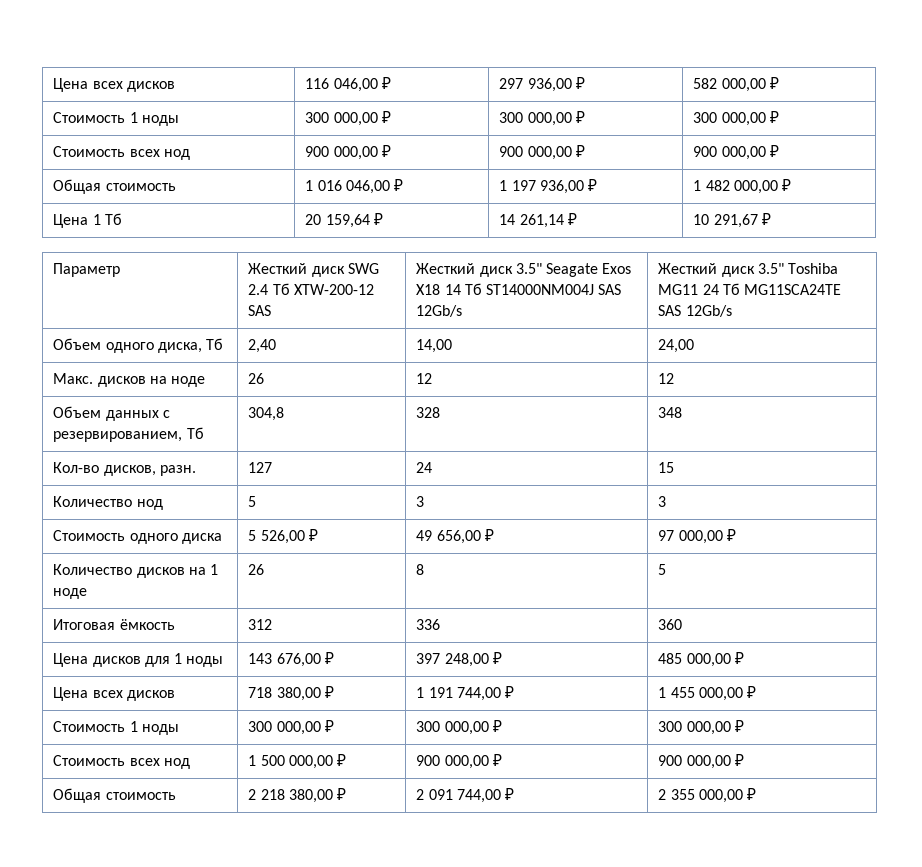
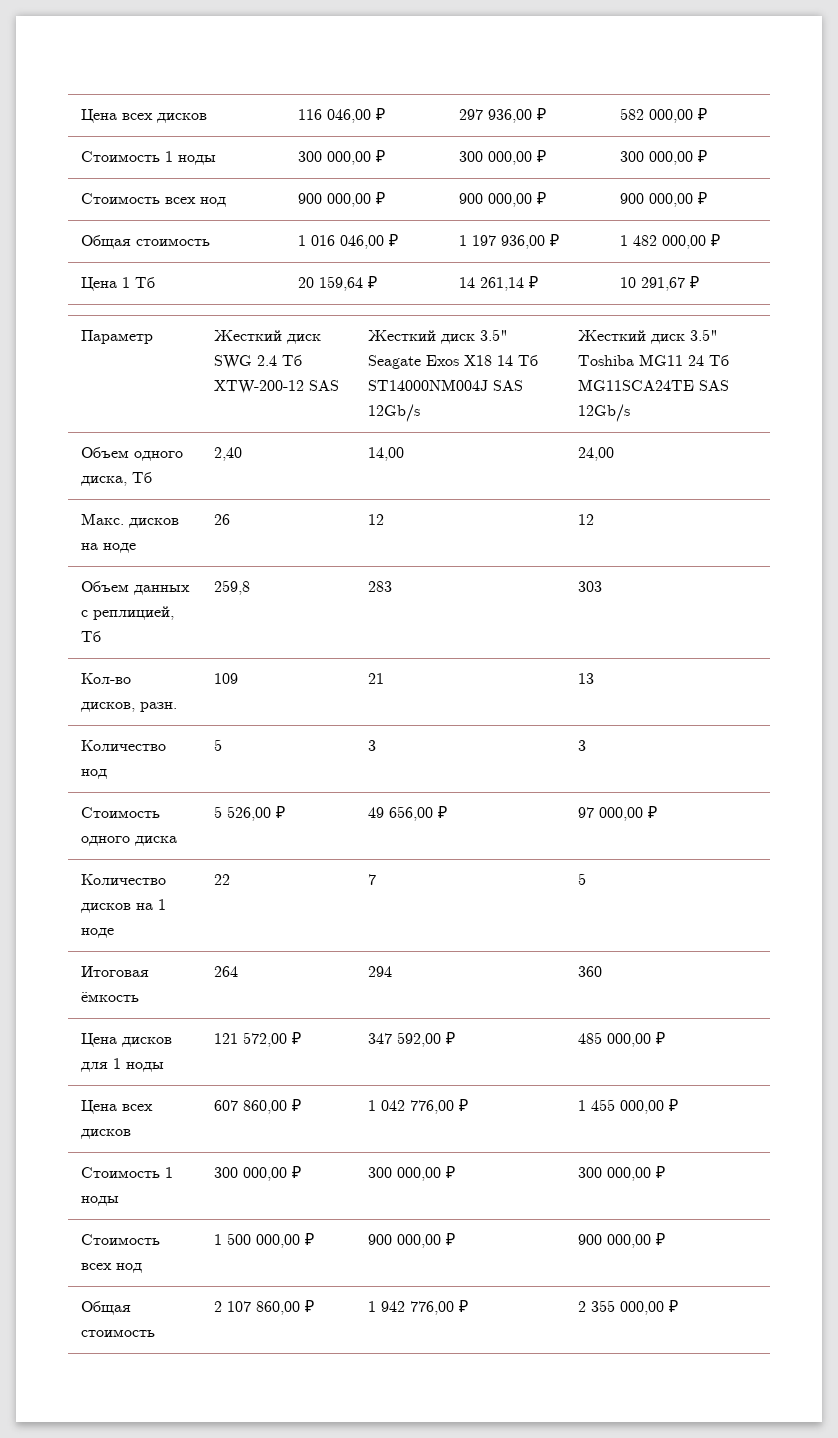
[53,427,204,442] [248,407,285,421] [416,407,441,418] [658,407,683,418] резервированием, Тб | 304,8 | 328 | 348 -> [92,606,174,620] [80,631,101,642] [213,580,250,595] [367,581,392,592] [577,581,602,592] реплицией, Тб | 259,8 | 283 | 303
[248,462,273,473] [416,462,433,473] [658,462,675,473] 127 | 24 | 15 -> [213,673,238,684] [367,673,384,684] [577,673,594,684] 109 | 21 | 13
[248,564,265,575] [416,564,425,575] 26 | 8 -> [213,874,230,885] [367,874,376,885] 22 | 7
[248,619,273,630] [416,619,441,630] 312 | 336 -> [213,966,238,977] [367,966,392,977] 264 | 294
[248,652,334,667] [416,653,489,667] 143 676,00 ₽ | 397 248,00 -> [213,1032,301,1047] [367,1032,441,1047] 121 572,00 ₽ | 347 592,00
[248,686,334,701] [416,687,501,701] 718 380,00 ₽ | 1 191 744,00 -> [213,1099,301,1114] [367,1100,454,1114] 607 860,00 ₽ | 1 042 776,00
[260,788,346,803] [416,789,501,803] 218 380,00 ₽ | 2 091 744,00 -> [226,1300,314,1315] [367,1301,454,1315] 107 860,00 ₽ | 1 942 776,00

